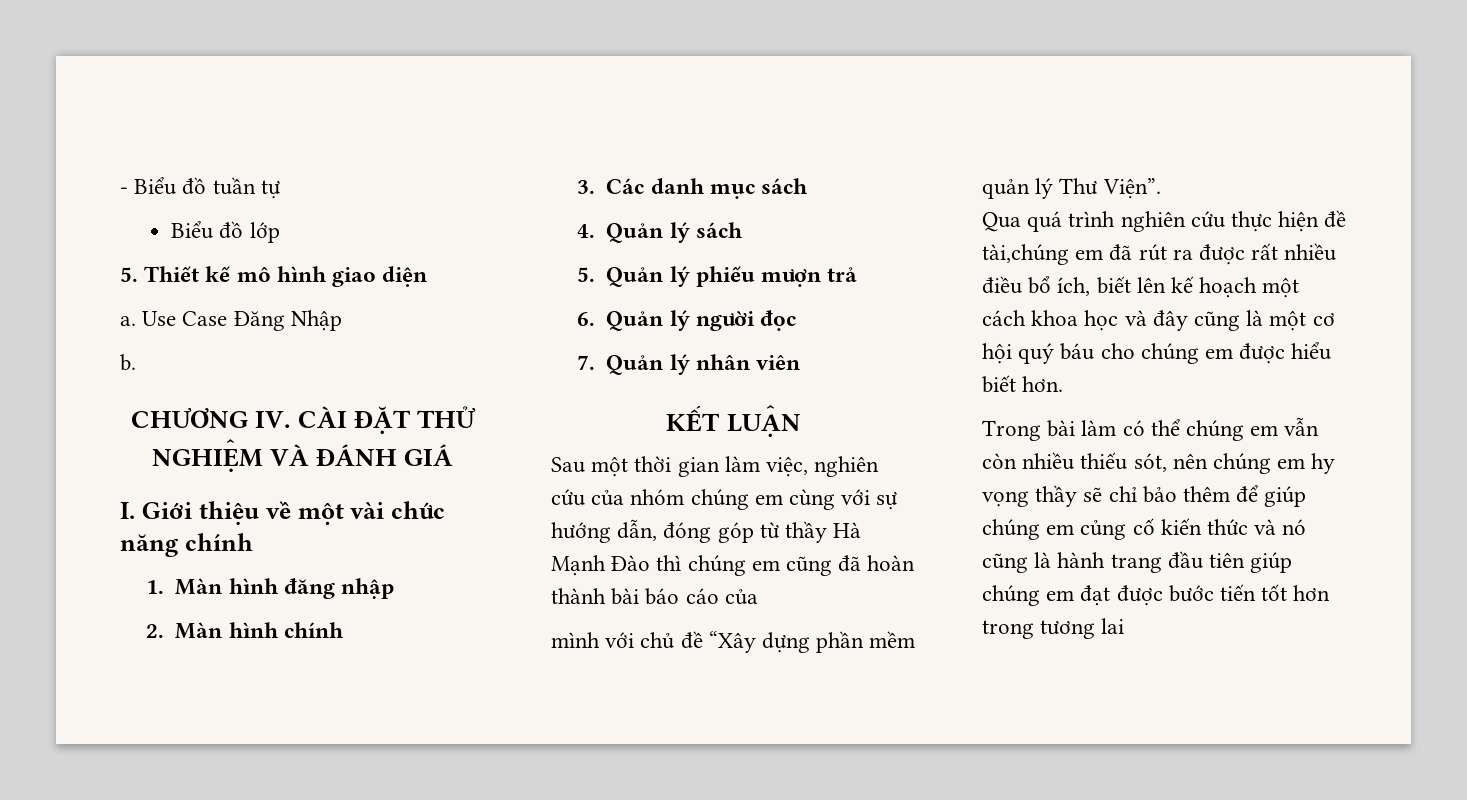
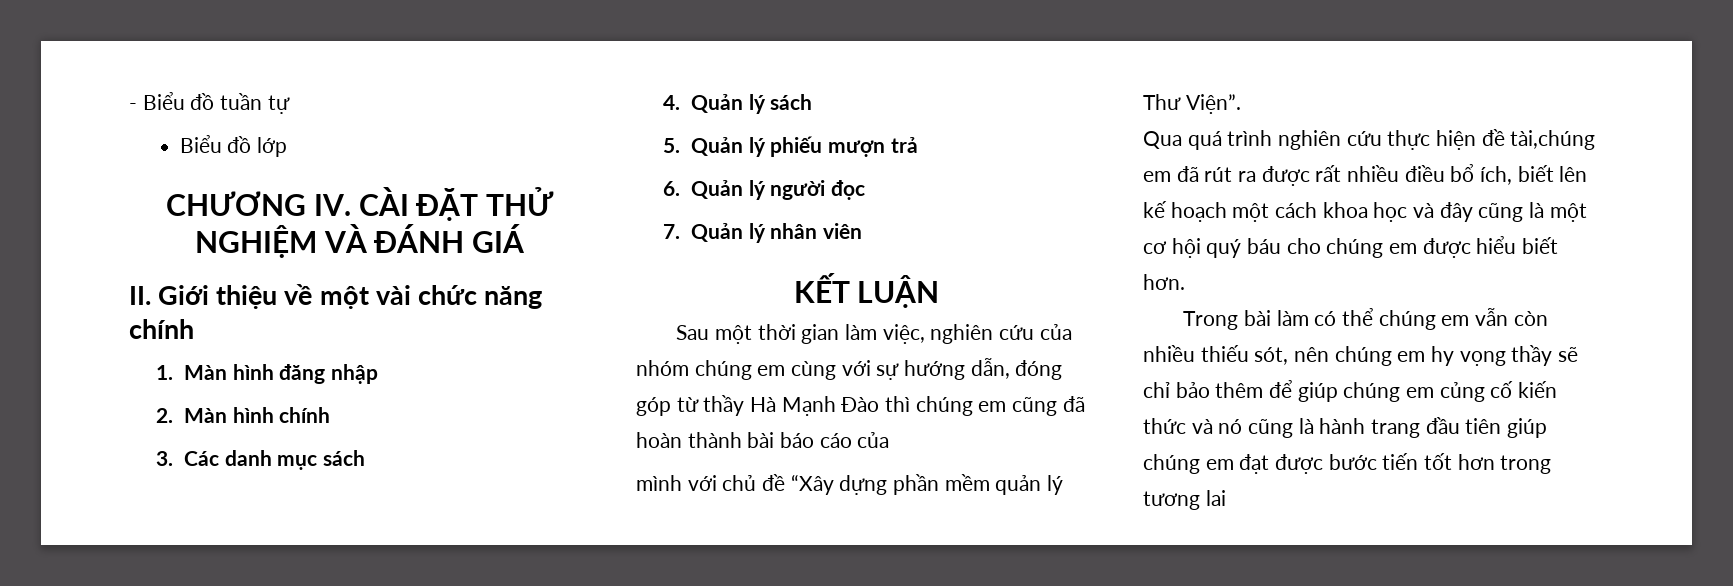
[120,266,428,287] [120,310,342,331] [120,354,136,371] // 5. Thiết kế mô hình giao diện // a. Use Case Đăng Nhập // b. -> (287, 147) none
[120,502,135,519] I. -> [129,286,151,305] II.

